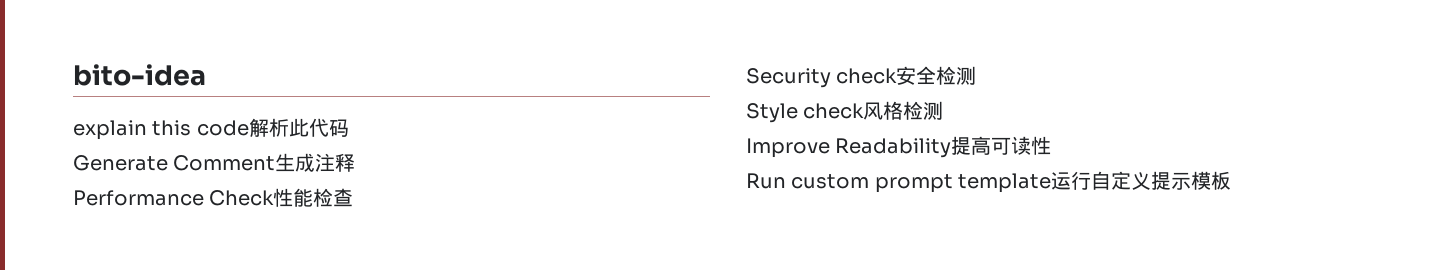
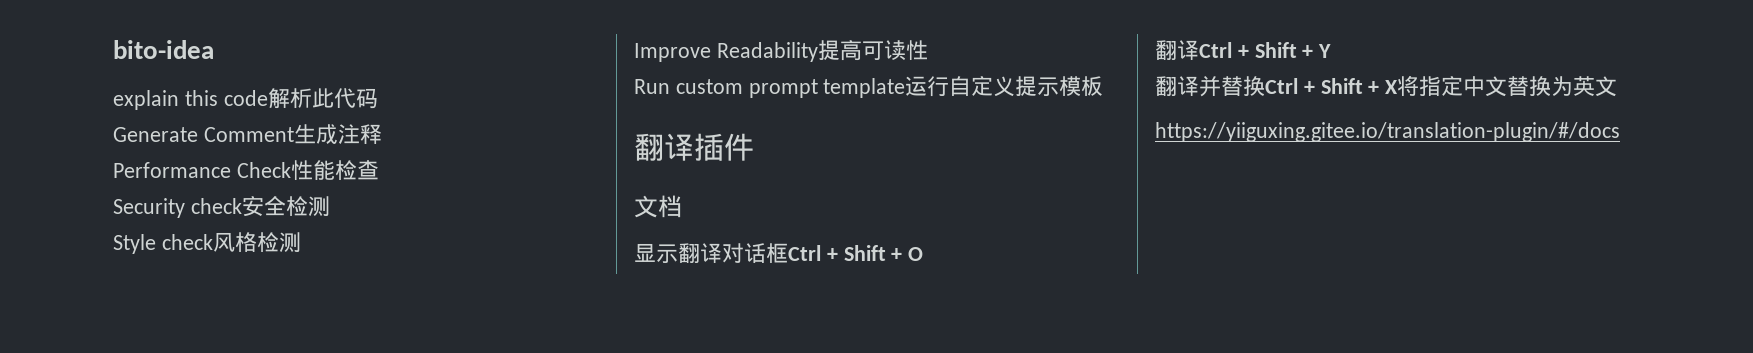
(1232, 180) none -> [634,133,754,161] [634,195,682,218] [634,243,924,263] [1155,40,1332,60] [1155,75,1618,97] [1155,122,1620,142] // 翻译插件 // 文档 // 显示翻译对话框Ctrl + Shift + O // 翻译Ctrl + Shift + Y // 翻译并替换Ctrl + Shift + X将指定中文替换为英文 // https://yiiguxing.gitee.io/translation-plugin/#/docs

